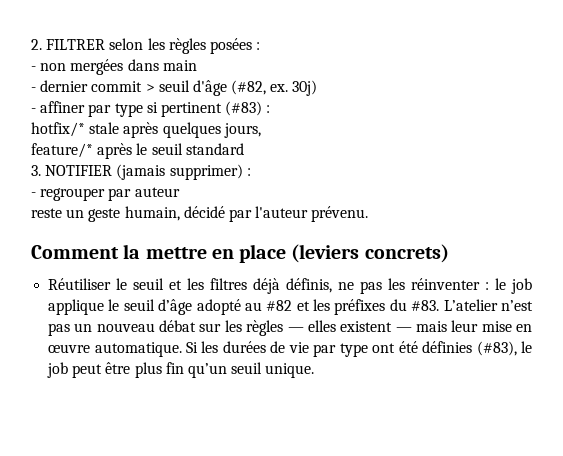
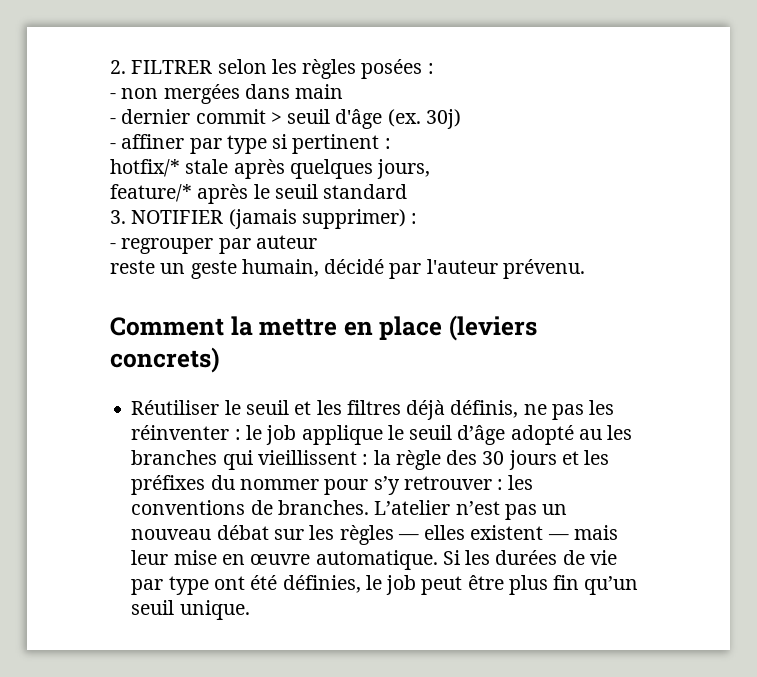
[231,80,289,95] (#82, ex. -> [387,109,421,127] (ex.
[225,101,263,116] (#83) -> (380, 144) none
[266,299,440,315] #82 et les préfixes du #83. -> [607,425,633,440] [131,450,610,470] [131,475,534,495] [131,500,369,515] les branches qui vieillissent : la règle des 30 jours et les préfixes du nommer pour s’y retrouver : les conventions de branches.
[422,341,517,356] définies (#83), -> [282,575,361,593] définies,

